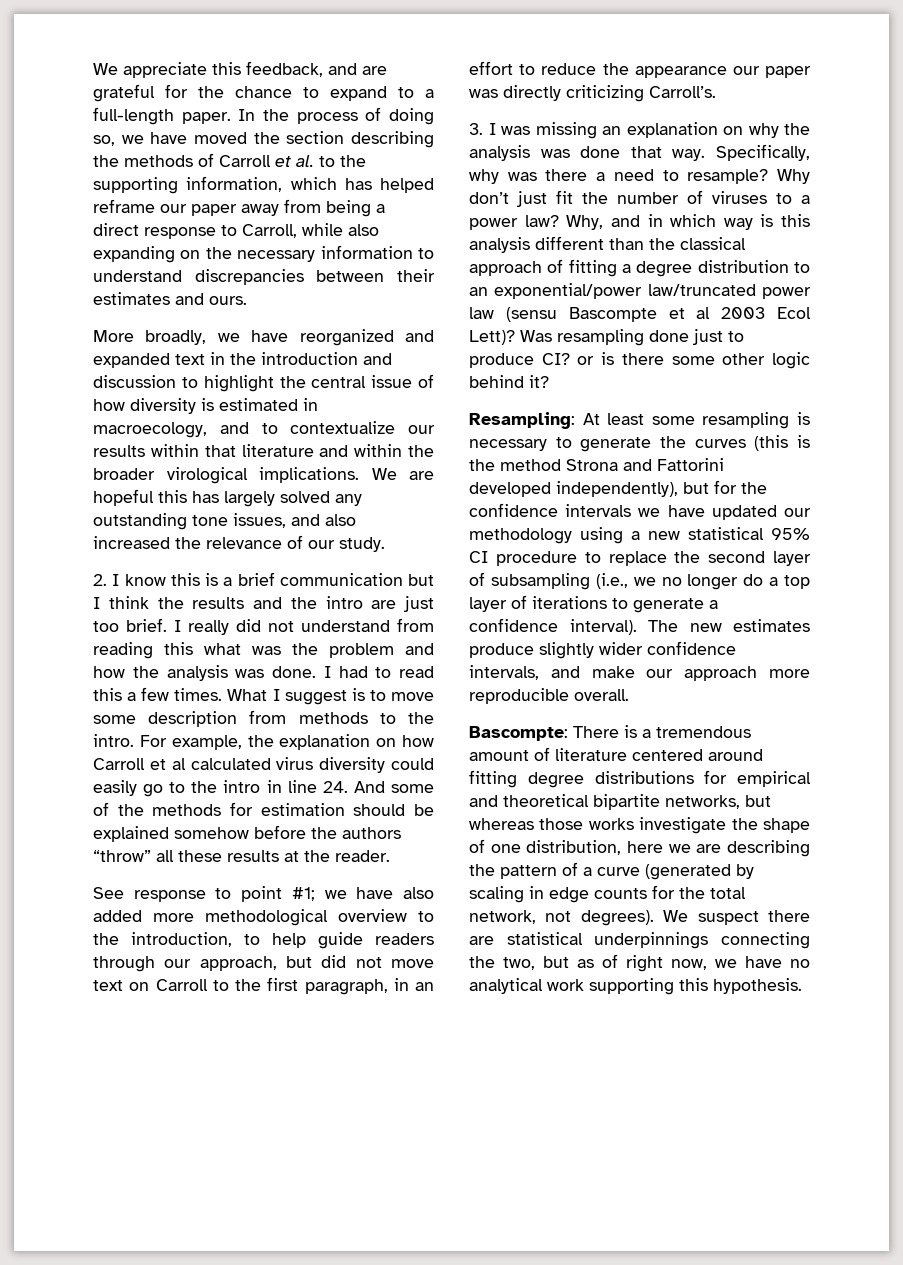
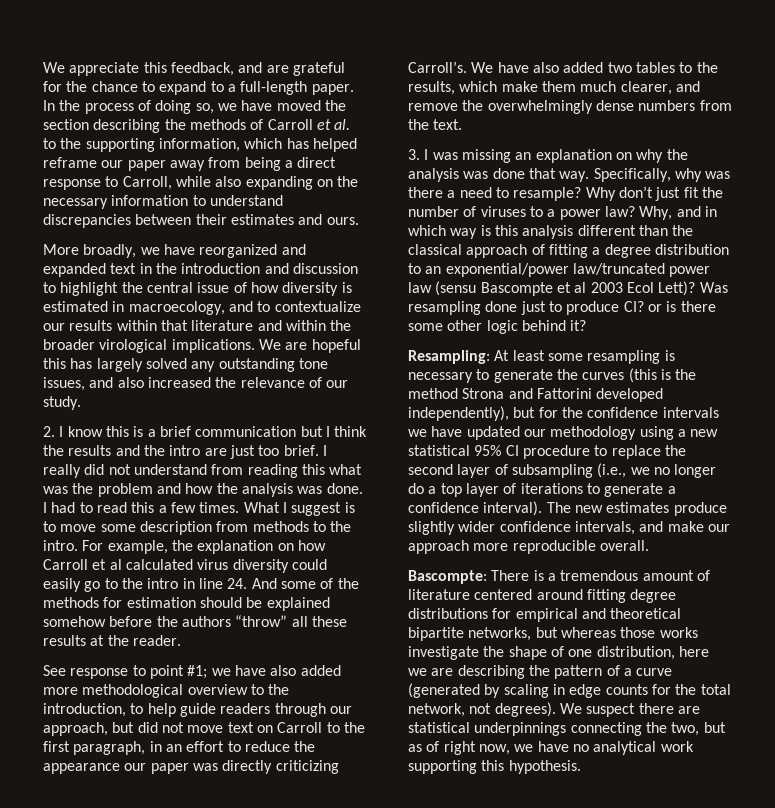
(716, 92) none -> [471,62,718,73] [408,81,700,95] [408,100,732,114] [408,119,463,130] We have also added two tables to the results, which make them much clearer, and remove the overwhelmingly dense numbers from the text.

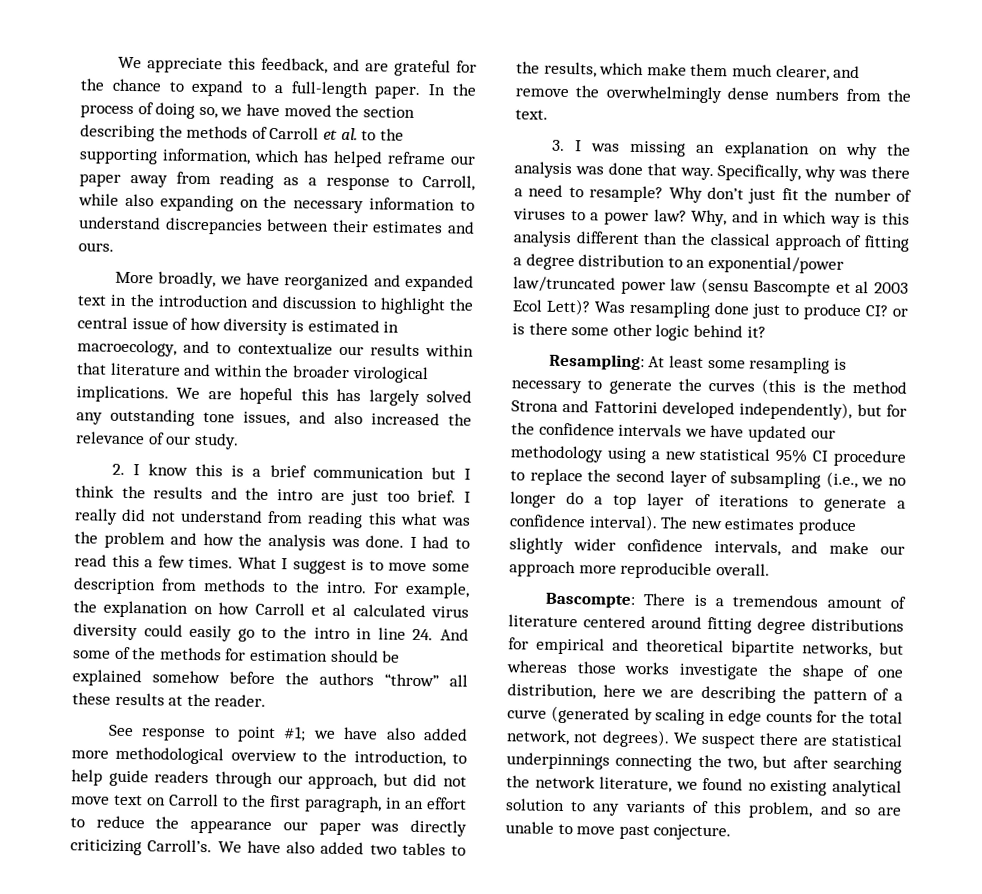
[244,157,337,171] being a direct -> [219,172,317,189] reading as a
[408,741,694,755] [408,760,581,774] as of right now, we have no analytical work supporting this hypothesis. -> [792,756,902,774] [506,775,902,797] [505,798,902,819] [505,821,732,841] after searching the network literature, we found no existing analytical solution to any variants of this problem, and so are unable to move past conjecture.

